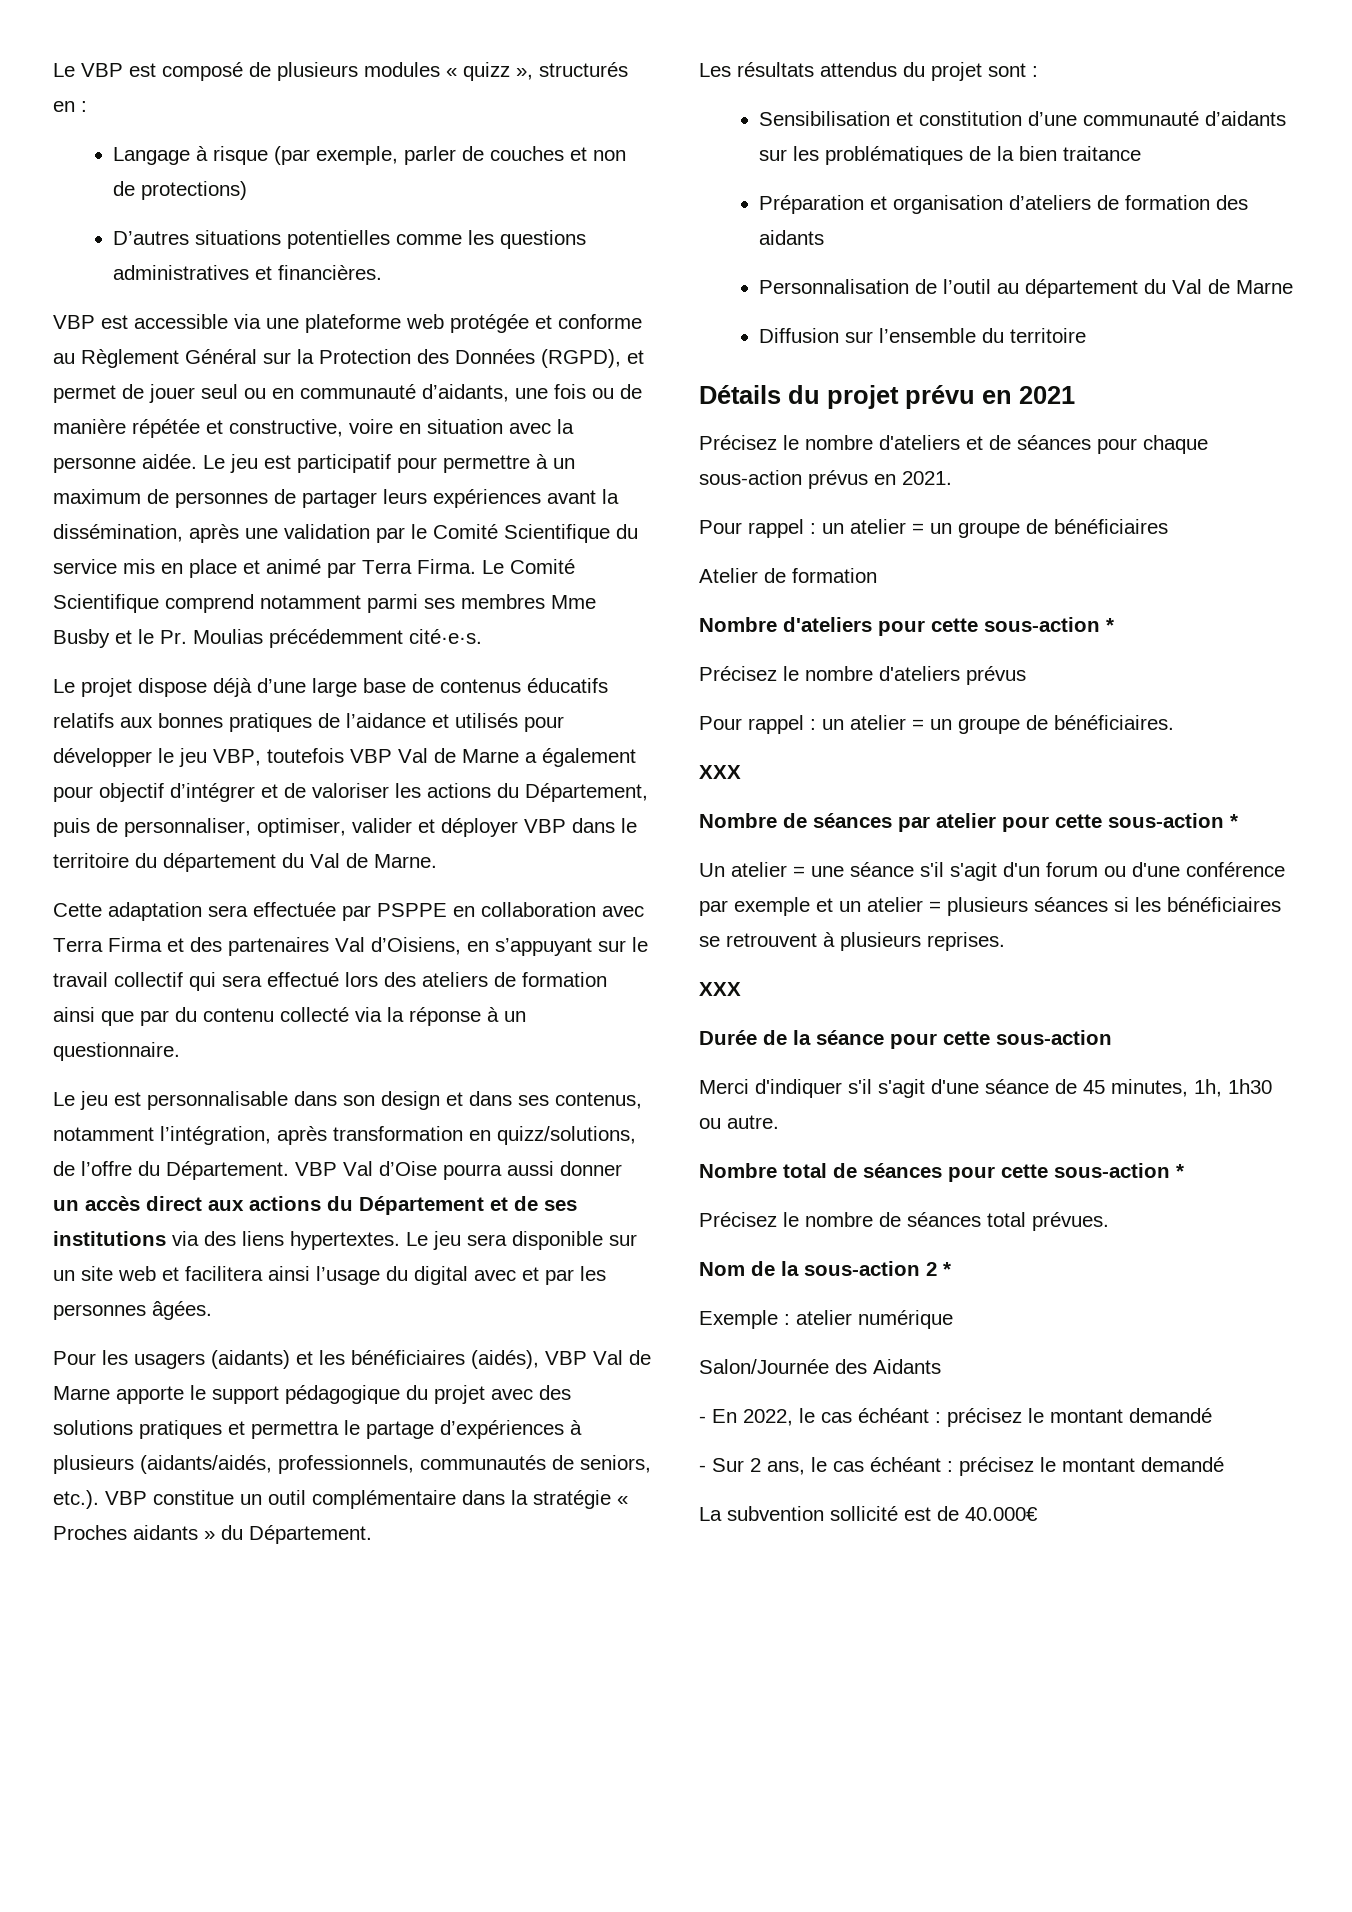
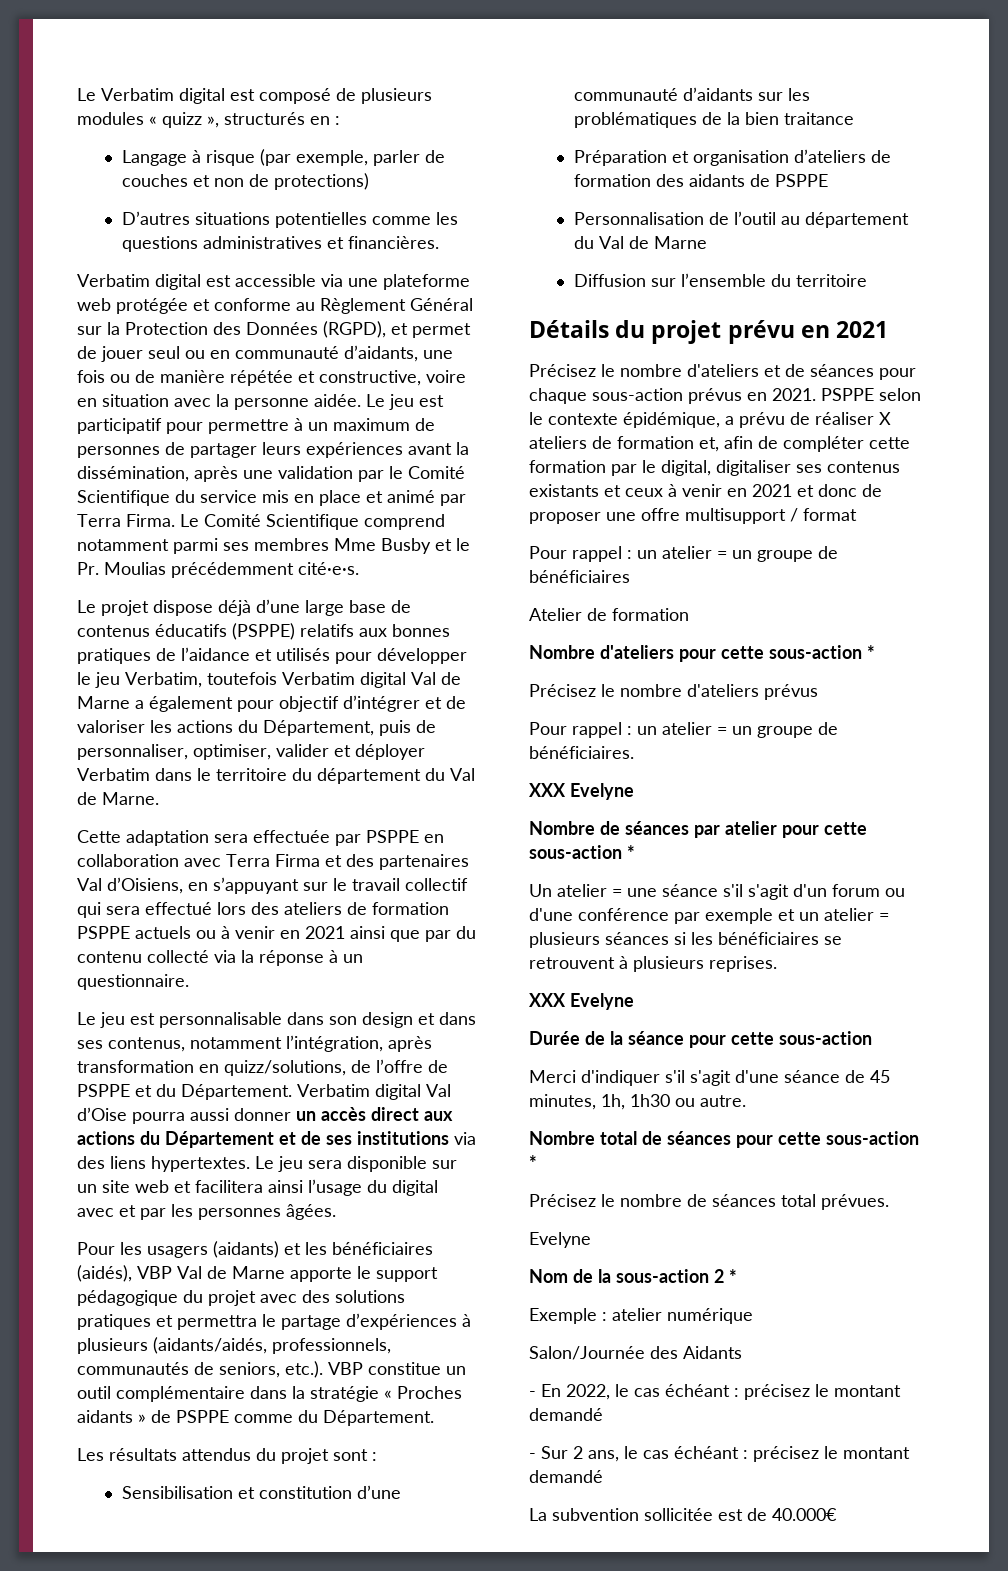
[53,63,123,77] Le VBP -> [77,88,225,104] Le Verbatim digital
[53,315,95,329] VBP -> [77,274,201,290] Verbatim digital
(608, 685) none -> [232,623,295,640] (PSPPE)
[213,748,392,766] VBP, toutefois VBP -> [125,672,406,688] Verbatim, toutefois Verbatim digital
[524,819,566,833] VBP -> [77,768,150,781] Verbatim
(607, 979) none -> [77,926,345,939] PSPPE actuels ou à venir en 2021
[138,1161,337,1180] du Département. VBP -> [428,1060,448,1073] [77,1084,421,1100] de PSPPE et du Département. Verbatim digital
(215, 1535) none -> [151,1410,293,1423] de PSPPE comme
(825, 237) none -> [749,174,828,187] de PSPPE
(952, 478) none -> [821,388,921,401] [529,412,891,428] [529,436,910,452] [529,460,900,476] [529,484,882,497] [529,508,857,524] PSPPE selon le contexte épidémique, a prévu de réaliser X ateliers de formation et, afin de compléter cette formation par le digital, digitaliser ses contenus existants et ceux à venir en 2021 et donc de proposer une offre multisupport / format
(741, 772) none -> [570,783,634,800] Evelyne
(741, 989) none -> [570,993,634,1010] Evelyne
(1109, 1221) none -> [529,1232,591,1248] // Evelyne
[830,1506,898,1521] sollicité -> [644,1508,713,1521] sollicitée

